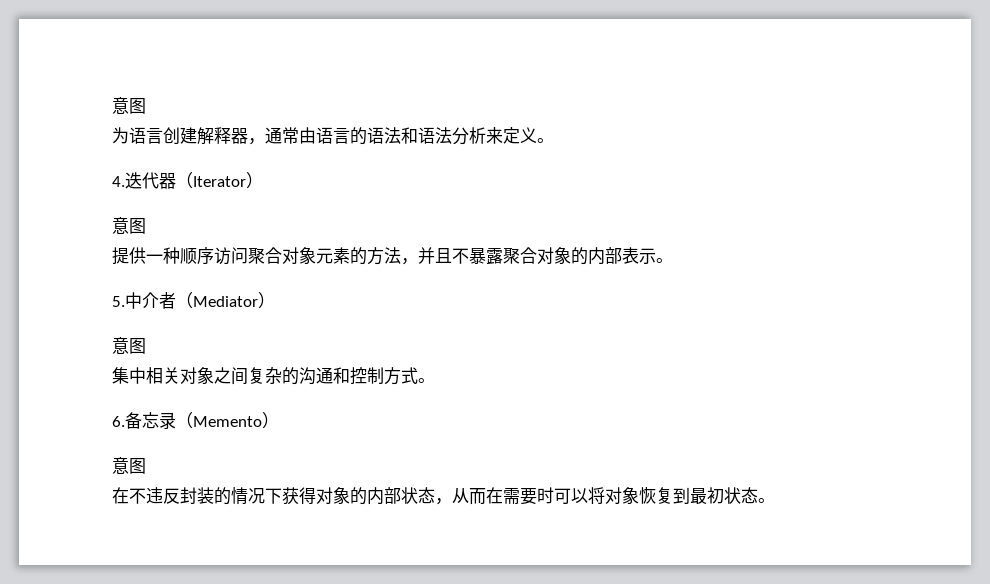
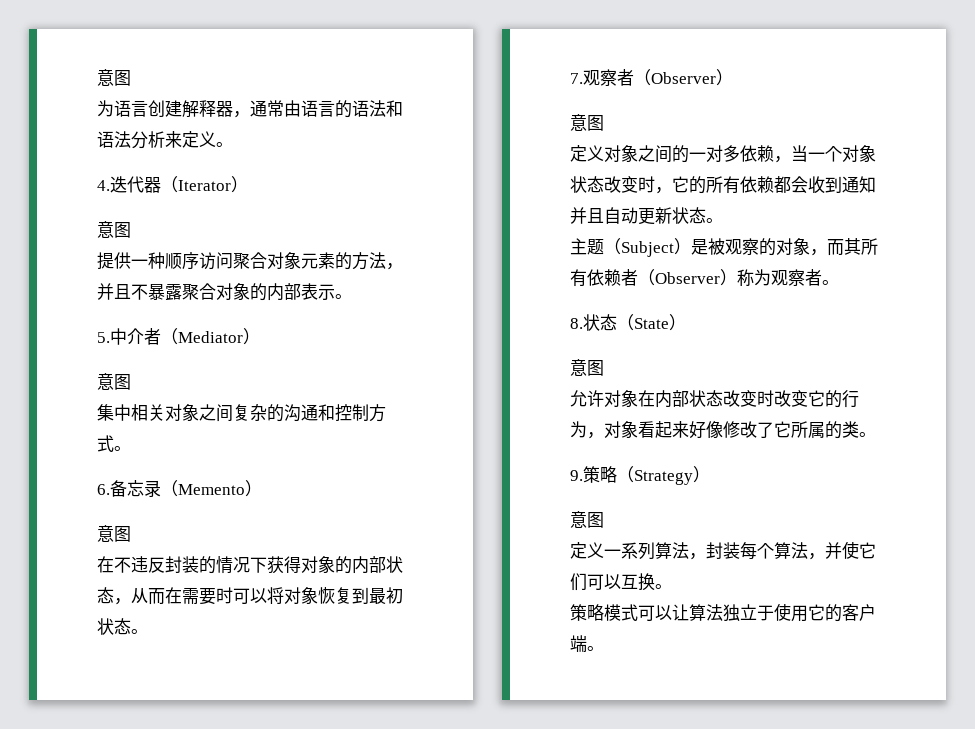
(775, 500) none -> [570,69,733,87] [570,114,604,131] [570,145,876,163] [570,176,876,194] [570,207,723,225] [570,238,878,257] [570,269,839,287] [570,314,686,331] [570,359,604,376] [570,390,859,408] [570,421,876,439] [570,466,710,485] [570,511,604,528] [570,541,876,560] [570,573,672,591] [570,603,876,622] [570,635,604,652] // 7.观察者（Observer） // 意图 // 定义对象之间的一对多依赖，当一个对象状态改变时，它的所有依赖都会收到通知并且自动更新状态。 // 主题（Subject）是被观察的对象，而其所有依赖者（Observer）称为观察者。 // 8.状态（State） // 意图 // 允许对象在内部状态改变时改变它的行为，对象看起来好像修改了它所属的类。 // 9.策略（Strategy） // 意图 // 定义一系列算法，封装每个算法，并使它们可以互换。 // 策略模式可以让算法独立于使用它的客户端。

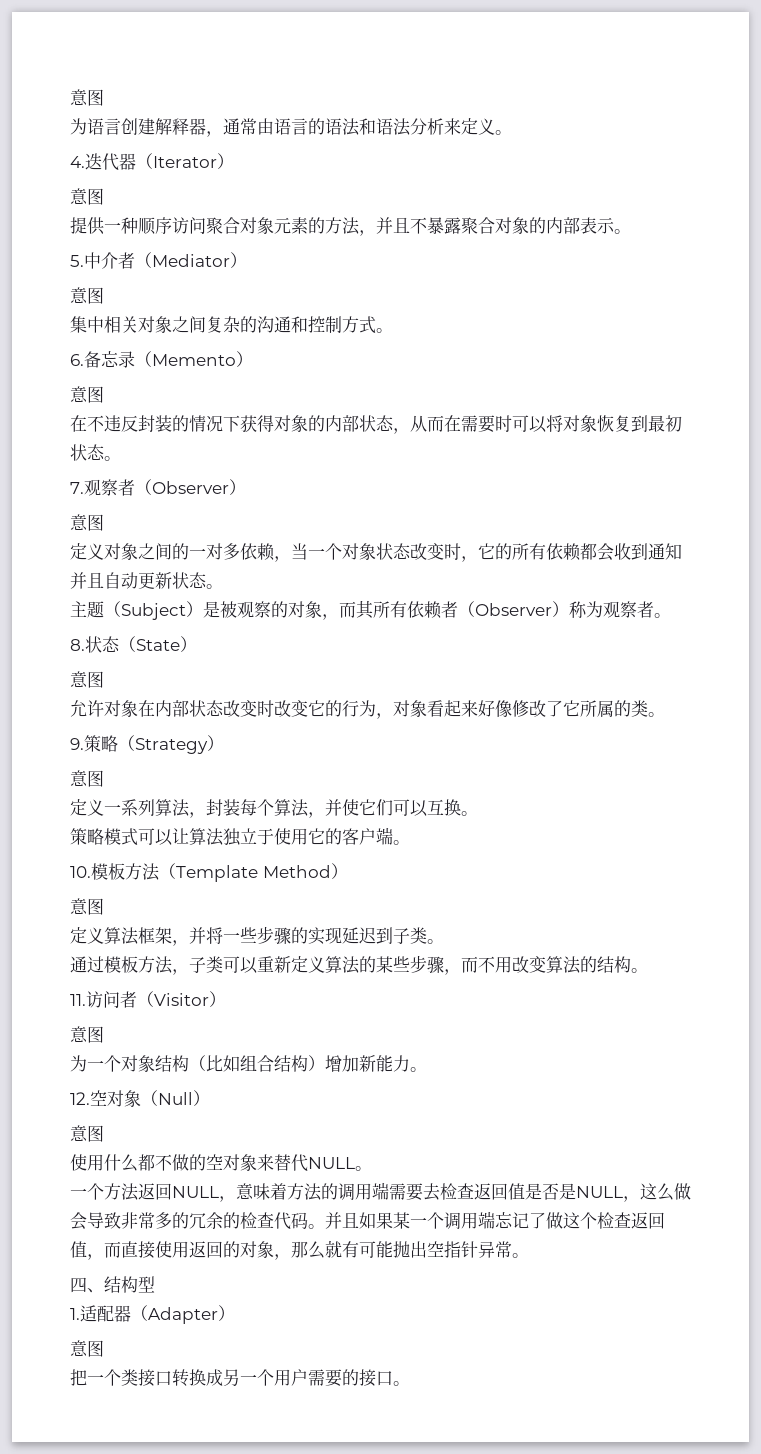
(604, 648) none -> [70,863,348,882] [70,898,104,915] [70,926,444,946] [70,955,648,975] [70,991,226,1008] [70,1026,104,1043] [70,1055,427,1072] [70,1090,210,1107] [70,1125,104,1142] [70,1154,372,1172] [70,1182,691,1202] [70,1211,665,1230] [70,1240,529,1260] [70,1276,155,1293] [70,1305,235,1324] [70,1340,104,1357] [70,1369,410,1387] // 10.模板方法（Template Method） // 意图 // 定义算法框架，并将一些步骤的实现延迟到子类。 // 通过模板方法，子类可以重新定义算法的某些步骤，而不用改变算法的结构。 // 11.访问者（Visitor） // 意图 // 为一个对象结构（比如组合结构）增加新能力。 // 12.空对象（Null） // 意图 // 使用什么都不做的空对象来替代NULL。 // 一个方法返回NULL，意味着方法的调用端需要去检查返回值是否是NULL，这么做会导致非常多的冗余的检查代码。并且如果某一个调用端忘记了做这个检查返回值，而直接使用返回的对象，那么就有可能抛出空指针异常。 // 四、结构型 // 1.适配器（Adapter） // 意图 // 把一个类接口转换成另一个用户需要的接口。

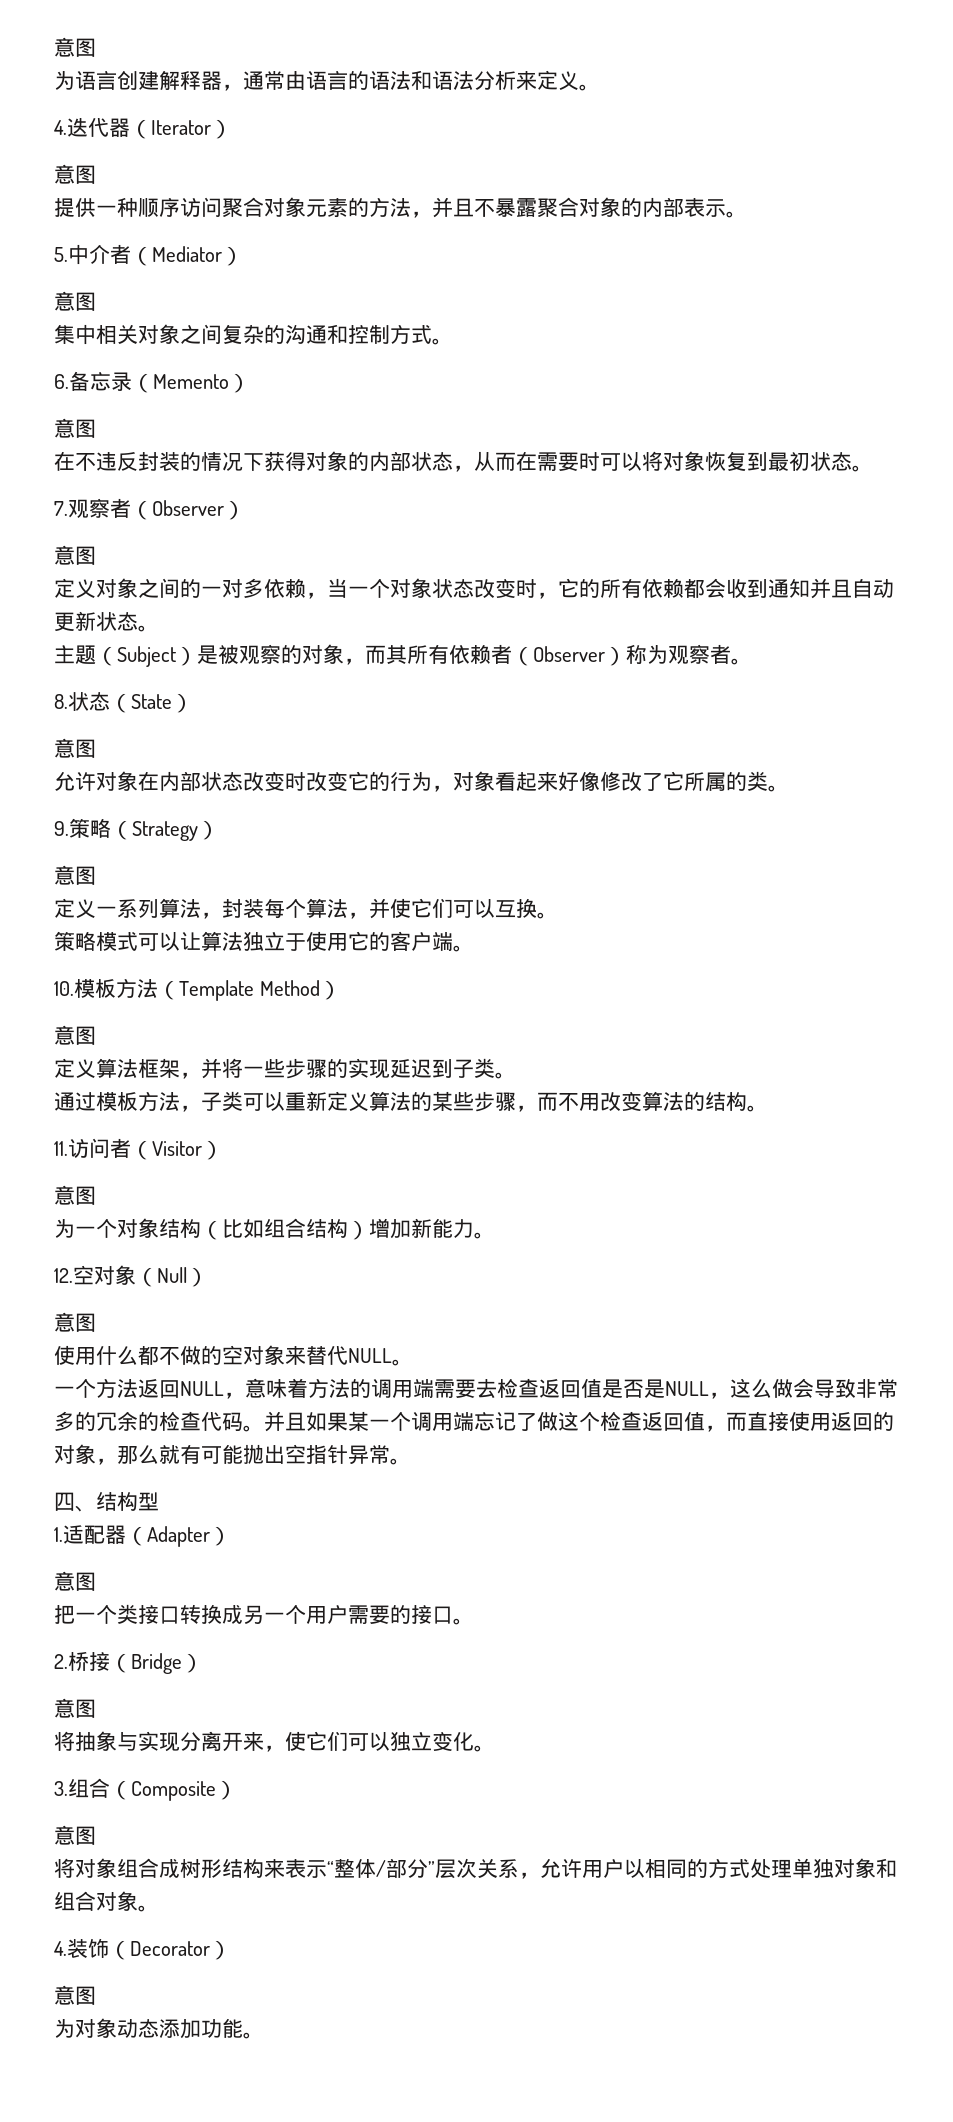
(410, 1383) none -> [54,1652,203,1674] [54,1698,96,1718] [54,1731,495,1752] [54,1778,237,1801] [54,1825,96,1845] [54,1858,897,1879] [54,1891,159,1912] [54,1938,231,1960] [54,1985,96,2005] [54,2018,264,2039] // 2.桥接（Bridge） // 意图 // 将抽象与实现分离开来，使它们可以独立变化。 // 3.组合（Composite） // 意图 // 将对象组合成树形结构来表示“整体/部分”层次关系，允许用户以相同的方式处理单独对象和组合对象。 // 4.装饰（Decorator） // 意图 // 为对象动态添加功能。

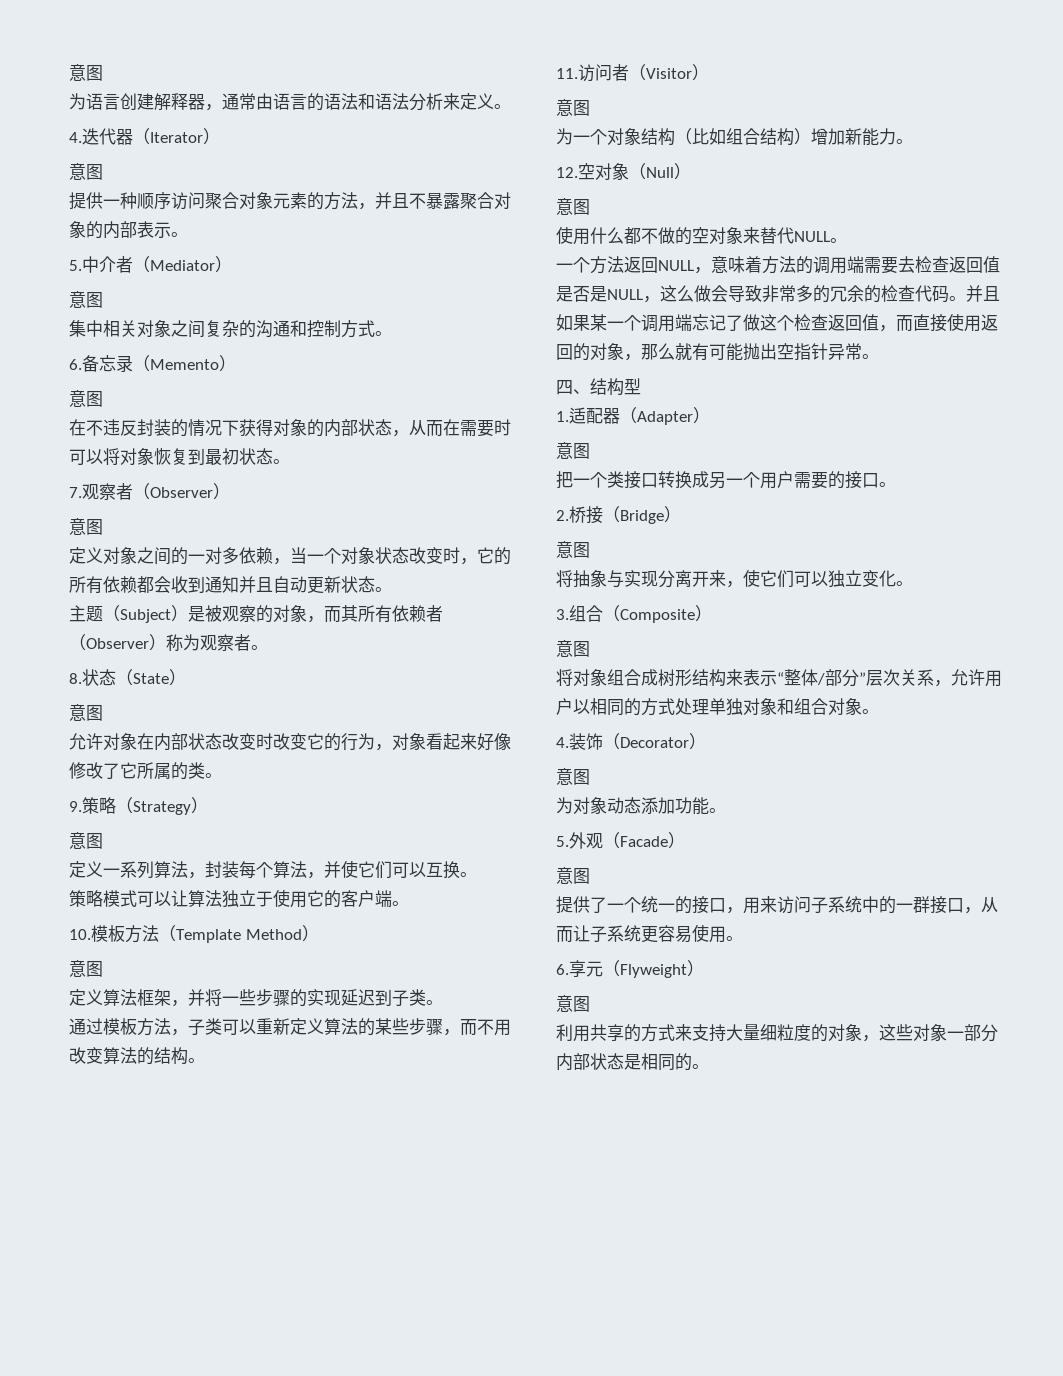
(264, 2035) none -> [556,832,685,849] [556,867,590,884] [556,896,998,914] [556,924,743,943] [556,960,704,978] [556,995,590,1012] [556,1024,998,1042] [556,1053,709,1071] // 5.外观（Facade） // 意图 // 提供了一个统一的接口，用来访问子系统中的一群接口，从而让子系统更容易使用。 // 6.享元（Flyweight） // 意图 // 利用共享的方式来支持大量细粒度的对象，这些对象一部分内部状态是相同的。

